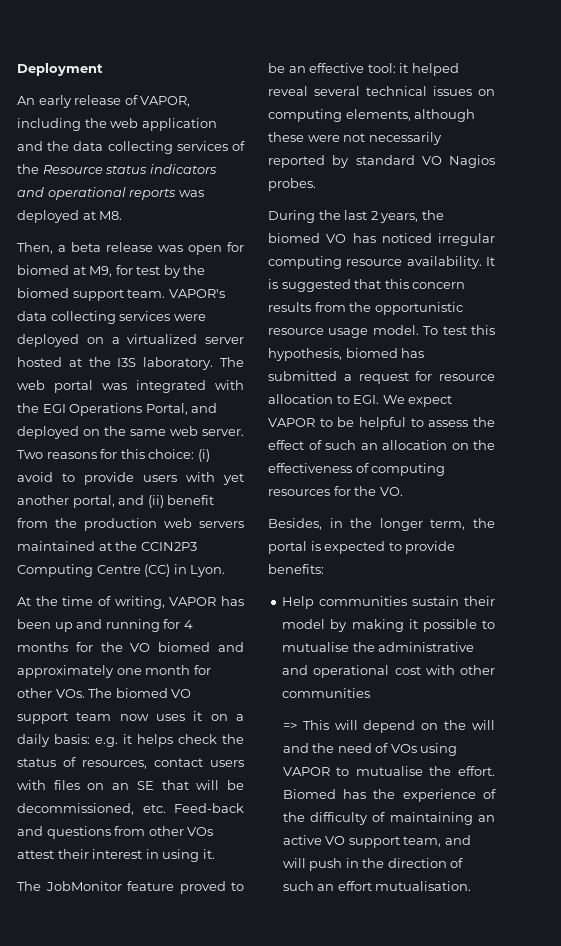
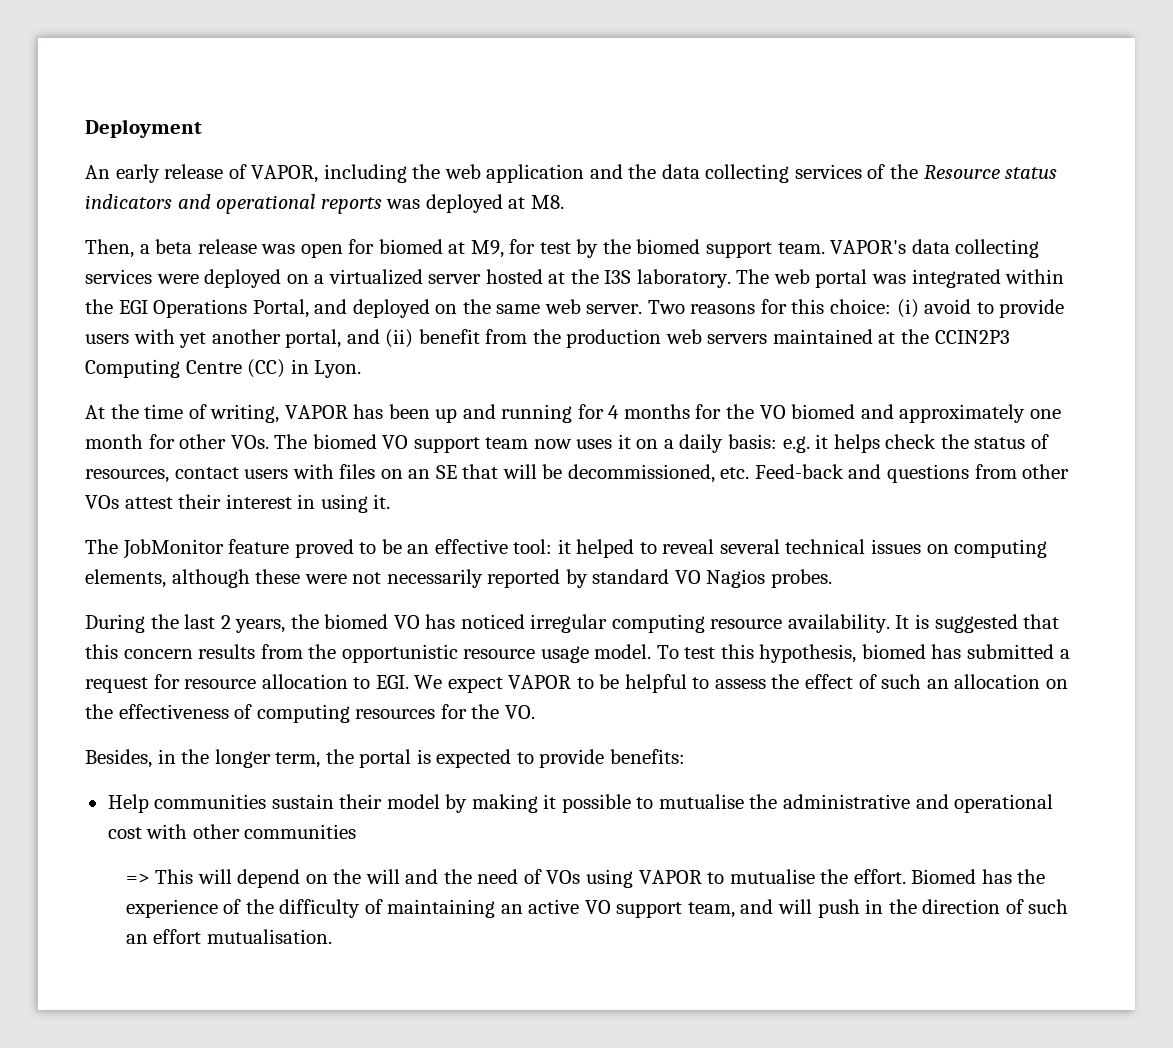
[215,380,244,390] with -> [1005,269,1065,284] within
(459, 69) none -> [639,542,657,554] to

